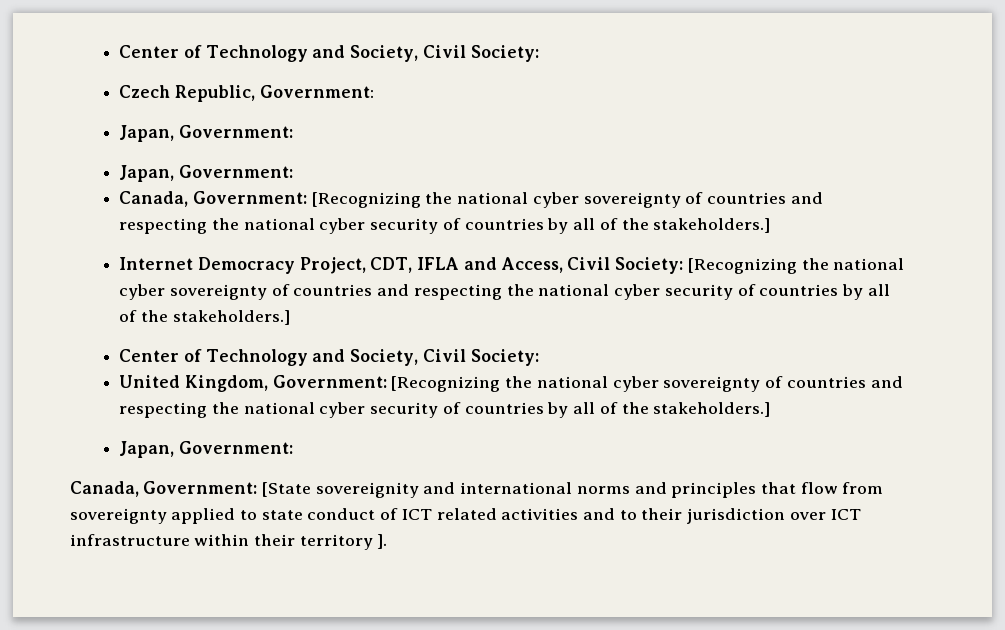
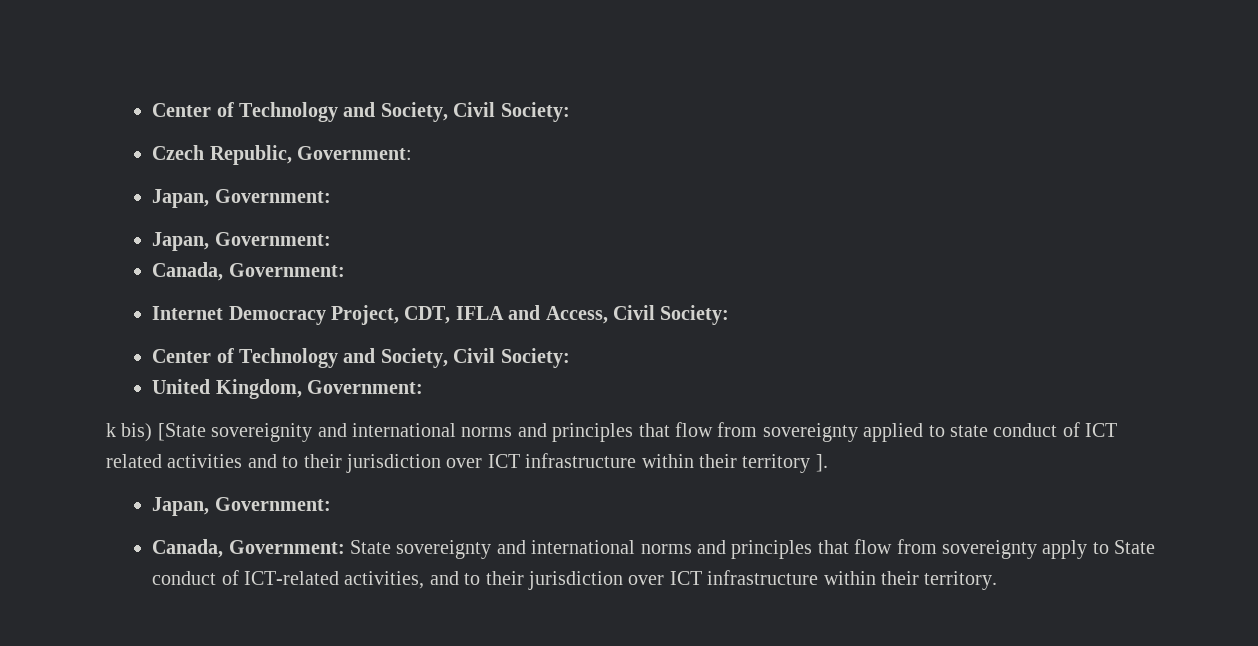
[311,192,823,208] [119,218,771,234] [Recognizing the national cyber sovereignty of countries and respecting the national cyber security of countries by all of the stakeholders.] -> (345, 270) none
[687,258,905,274] [119,284,890,300] [119,310,290,325] [Recognizing the national cyber sovereignty of countries and respecting the national cyber security of countries by all of the stakeholders.] -> (730, 315) none
[391,376,903,392] [119,402,771,418] [119,441,294,458] [69,481,258,497] [Recognizing the national cyber sovereignty of countries and respecting the national cyber security of countries by all of the stakeholders.] // Japan, Government: // Canada, Government: -> [106,423,153,442] // k bis)
(388, 541) none -> [152,497,331,516] [152,539,1156,559] [152,570,998,590] // Japan, Government: // Canada, Government: State sovereignty and international norms and principles that flow from sovereignty apply to State conduct of ICT-related activities, and to their jurisdiction over ICT infrastructure within their territory.

